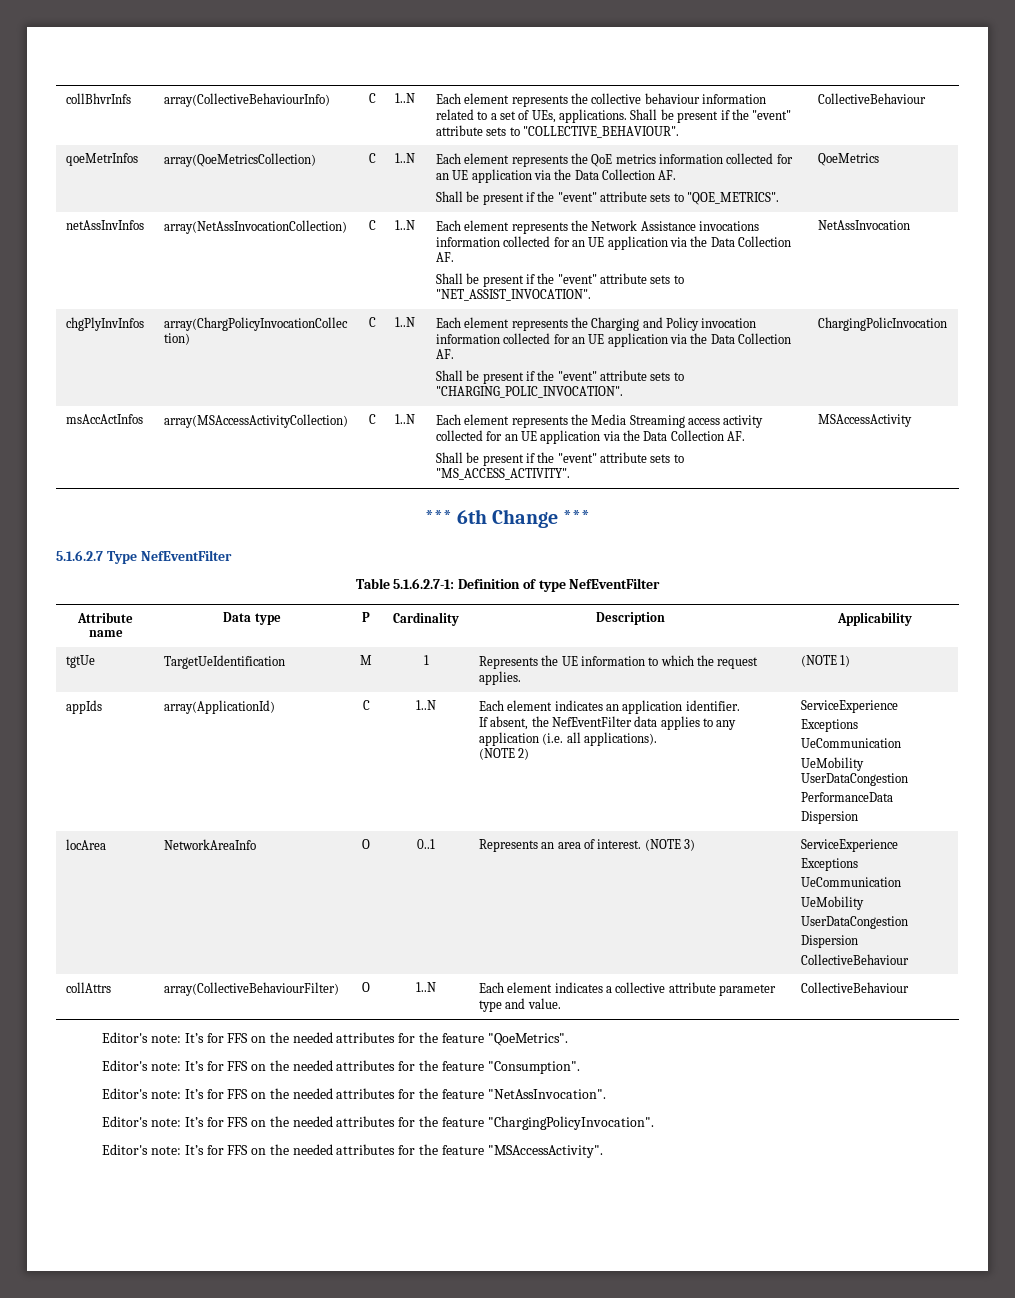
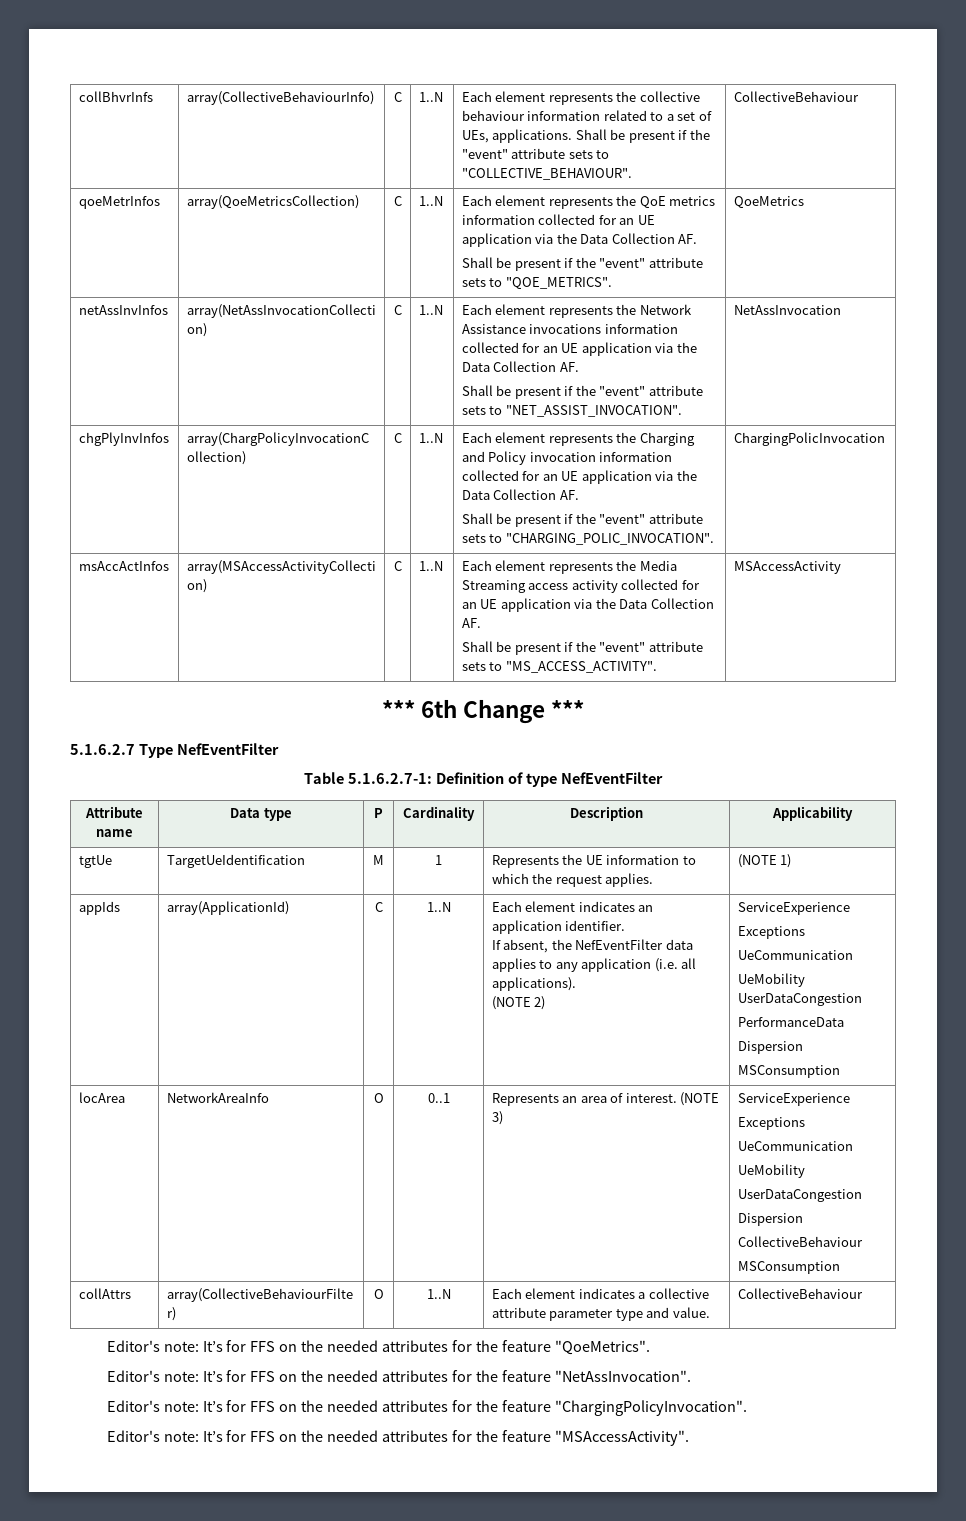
(858, 817) none -> [737,1065,840,1078] // MSConsumption
(909, 959) none -> [737,1261,840,1274] // MSConsumption
[102,1060,580,1074] // Editor's note: It’s for FFS on the needed attributes for the feature "Consumption". -> (650, 1347) none

